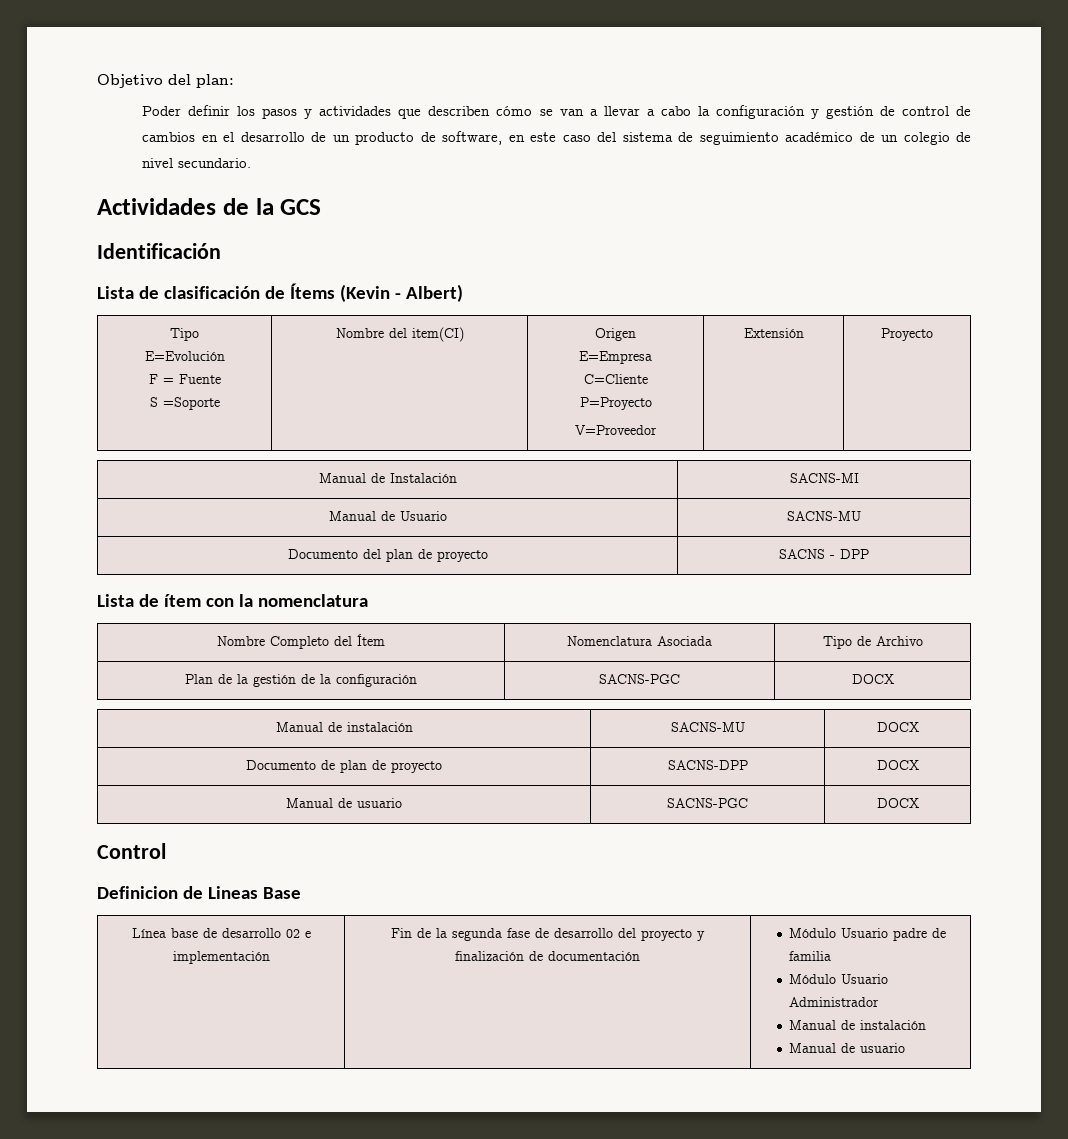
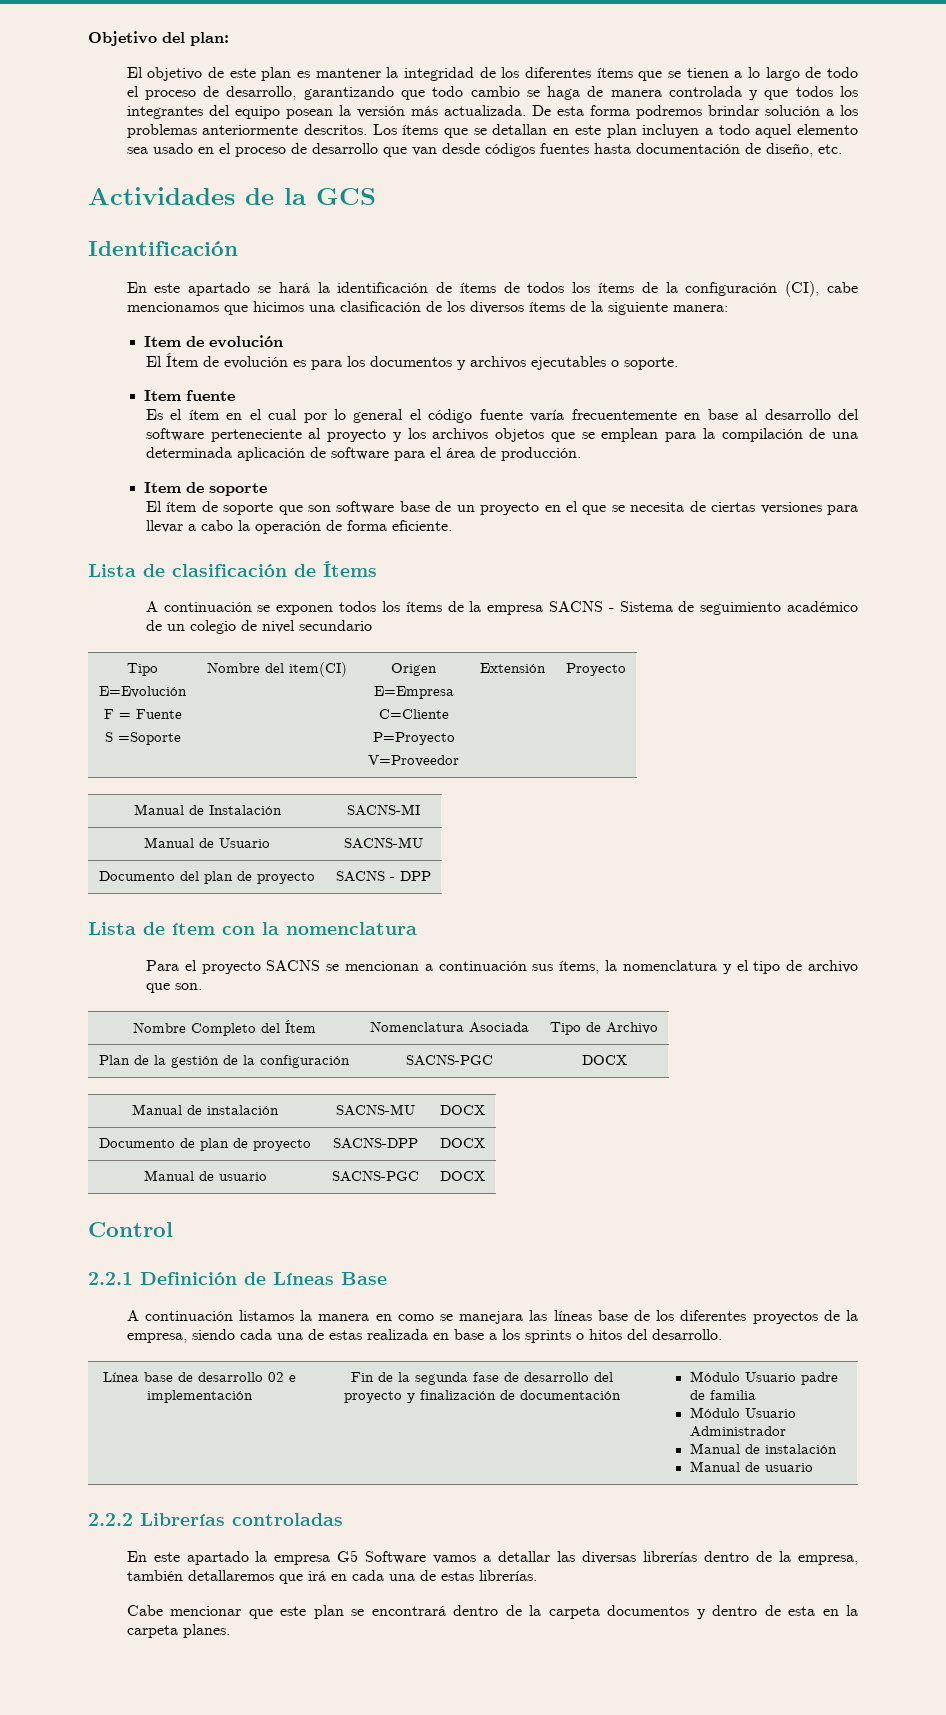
[142,105,971,119] [142,131,673,145] Poder definir los pasos y actividades que describen cómo se van a llevar a cabo la configuración y gestión de control de cambios en el desarrollo de un producto de software, en este caso del sistema -> [126,67,858,81] [126,86,858,100] [126,105,858,119] [126,124,858,138] [126,143,842,157] [88,187,376,205] [88,241,238,256] [126,281,858,297] [126,301,728,315] [144,335,284,348] [145,353,678,370] [144,390,236,401] [145,409,859,423] [145,428,858,442] [145,447,581,461] [144,482,268,496] [145,501,859,515] [145,520,452,534] [88,561,377,577] [145,601,673,615] El objetivo de este plan es mantener la integridad de los diferentes ítems que se tienen a lo largo de todo el proceso de desarrollo, garantizando que todo cambio se haga de manera controlada y que todos los integrantes del equipo posean la versión más actualizada. De esta forma podremos brindar solución a los problemas anteriormente descritos. Los ítems que se detallan en este plan incluyen a todo aquel elemento sea usado en el proceso de desarrollo que van desde códigos fuentes hasta documentación de diseño, etc. // Actividades de la GCS // Identificación // En este apartado se hará la identificación de ítems de todos los ítems de la configuración (CI), cabe mencionamos que hicimos una clasificación de los diversos ítems de la siguiente manera: // Item de evolución // El Ítem de evolución es para los documentos y archivos ejecutables o soporte. // Item fuente // Es el ítem en el cual por lo general el código fuente varía frecuentemente en base al desarrollo del software perteneciente al proyecto y los archivos objetos que se emplean para la compilación de una determinada aplicación de software para el área de producción. // Item de soporte // El ítem de soporte que son software base de un proyecto en el que se necesita de ciertas versiones para llevar a cabo la operación de forma eficiente. // Lista de clasificación de Ítems // A continuación se exponen todos los ítems de la empresa SACNS - Sistema
[178,158,252,168] [97,198,322,215] [97,243,221,259] [97,283,463,302] secundario. // Actividades de la GCS // Identificación // Lista de clasificación de Ítems (Kevin - Albert) -> [298,620,372,631] secundario
(368, 600) none -> [145,960,858,974] [145,983,202,993] // Para el proyecto SACNS se mencionan a continuación sus ítems, la nomenclatura y el tipo de archivo que son.
[97,886,301,899] Definicion de Lineas Base -> [88,1272,387,1285] [126,1310,858,1324] [126,1329,722,1343] 2.2.1 Definición de Líneas Base // A continuación listamos la manera en como se manejara las líneas base de los diferentes proyectos de la empresa, siendo cada una de estas realizada en base a los sprints o hitos del desarrollo.
(905, 1048) none -> [88,1513,343,1526] [126,1550,859,1565] [126,1570,537,1584] [126,1605,859,1619] [126,1624,230,1638] // 2.2.2 Librerías controladas // En este apartado la empresa G5 Software vamos a detallar las diversas librerías dentro de la empresa, también detallaremos que irá en cada una de estas librerías. // Cabe mencionar que este plan se encontrará dentro de la carpeta documentos y dentro de esta en la carpeta planes.

